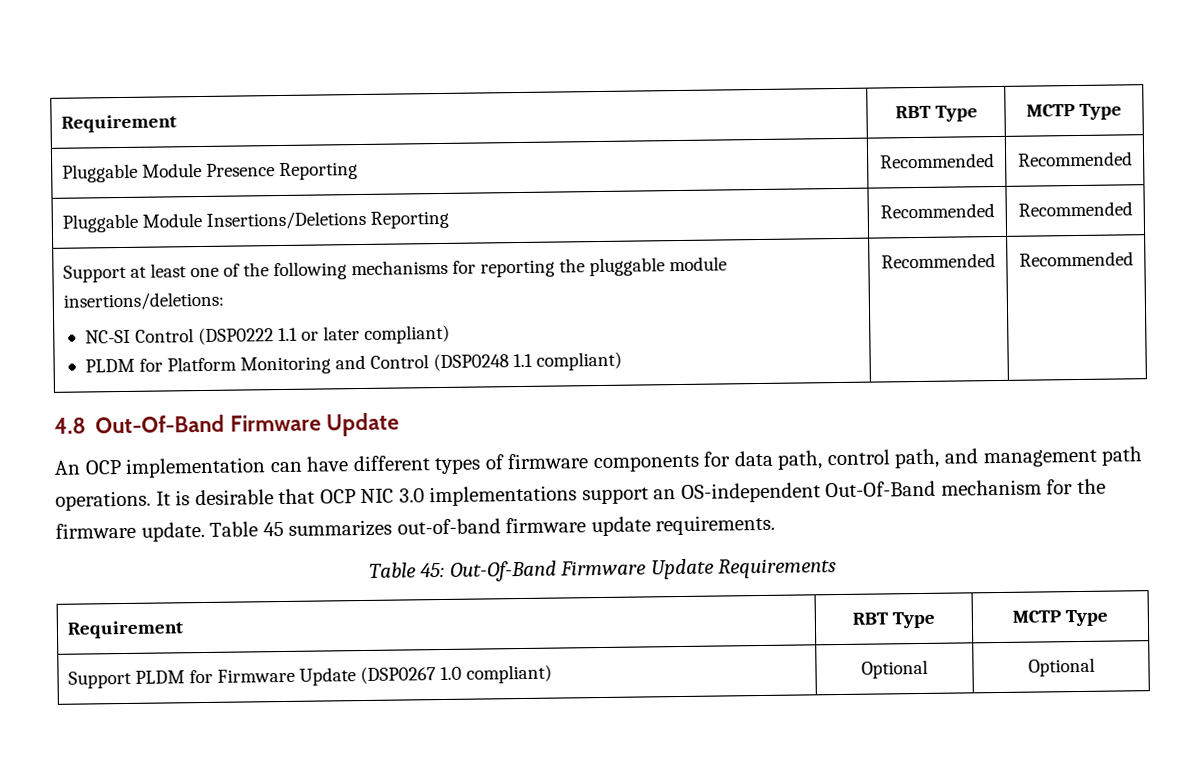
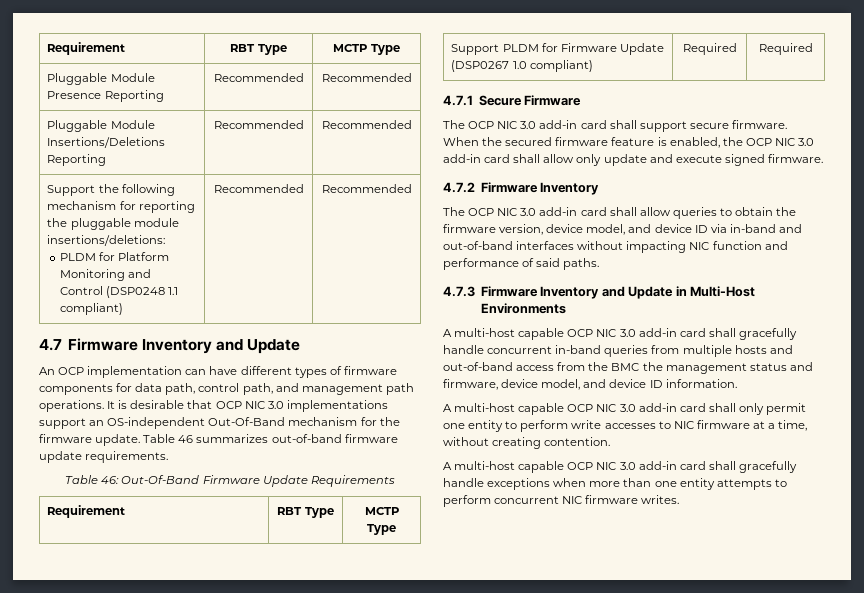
[130,263,241,278] at least one of -> (96, 190) none
[351,259,449,276] mechanisms -> [47,201,117,210] mechanism
[84,324,450,346] // NC-SI Control (DSP0222 1.1 or later compliant) -> (166, 240) none
[54,414,322,434] 4.8 Out-Of-Band Firmware -> [39,338,244,354] 4.7 Firmware Inventory and
[262,521,284,537] 45 -> [178,435,194,443] 46
[420,562,446,578] 45: -> [101,476,120,484] 46:
[861,659,928,679] [1027,657,1095,677] Optional | Optional -> [682,43,737,55] [758,43,813,55] [443,95,582,106] [443,120,787,132] [443,137,815,148] [443,154,823,166] [443,182,600,195] [443,207,797,219] [443,224,802,235] [443,241,788,253] [443,258,600,270] [443,286,756,299] [480,303,566,314] [443,328,797,340] [443,345,793,357] [443,362,813,374] [443,379,737,390] [443,403,807,415] [443,420,808,432] [443,437,611,449] [443,461,797,473] [443,478,787,490] [443,495,680,507] Required | Required // 4.7.1 Secure Firmware // The OCP NIC 3.0 add-in card shall support secure firmware. When the secured firmware feature is enabled, the OCP NIC 3.0 add-in card shall allow only update and execute signed firmware. // 4.7.2 Firmware Inventory // The OCP NIC 3.0 add-in card shall allow queries to obtain the firmware version, device model, and device ID via in-band and out-of-band interfaces without impacting NIC function and performance of said paths. // 4.7.3 Firmware Inventory and Update in Multi-Host Environments // A multi-host capable OCP NIC 3.0 add-in card shall gracefully handle concurrent in-band queries from multiple hosts and out-of-band access from the BMC the management status and firmware, device model, and device ID information. // A multi-host capable OCP NIC 3.0 add-in card shall only permit one entity to perform write accesses to NIC firmware at a time, without creating contention. // A multi-host capable OCP NIC 3.0 add-in card shall gracefully handle exceptions when more than one entity attempts to perform concurrent NIC firmware writes.

